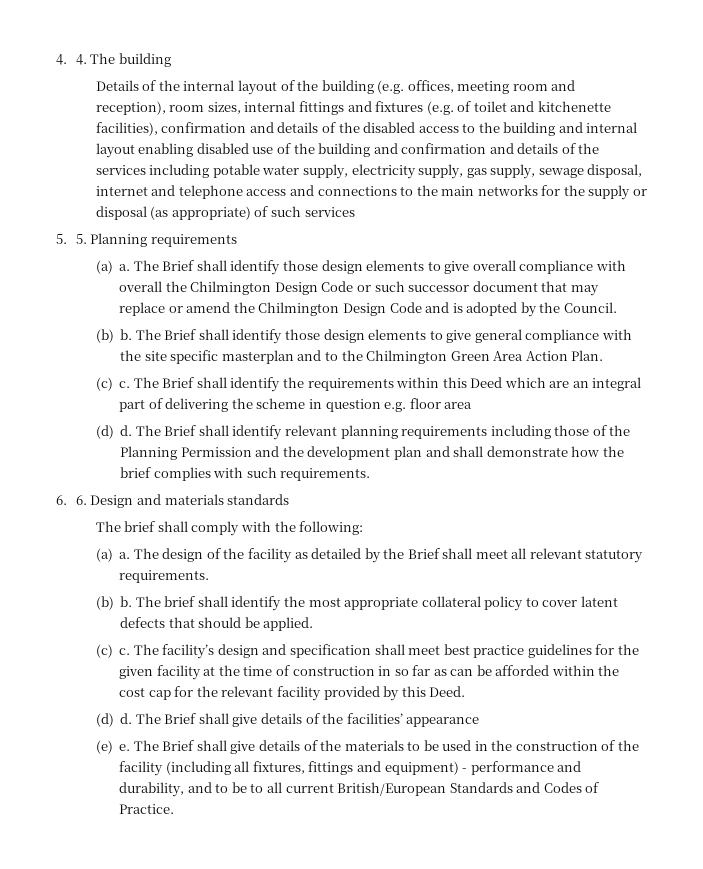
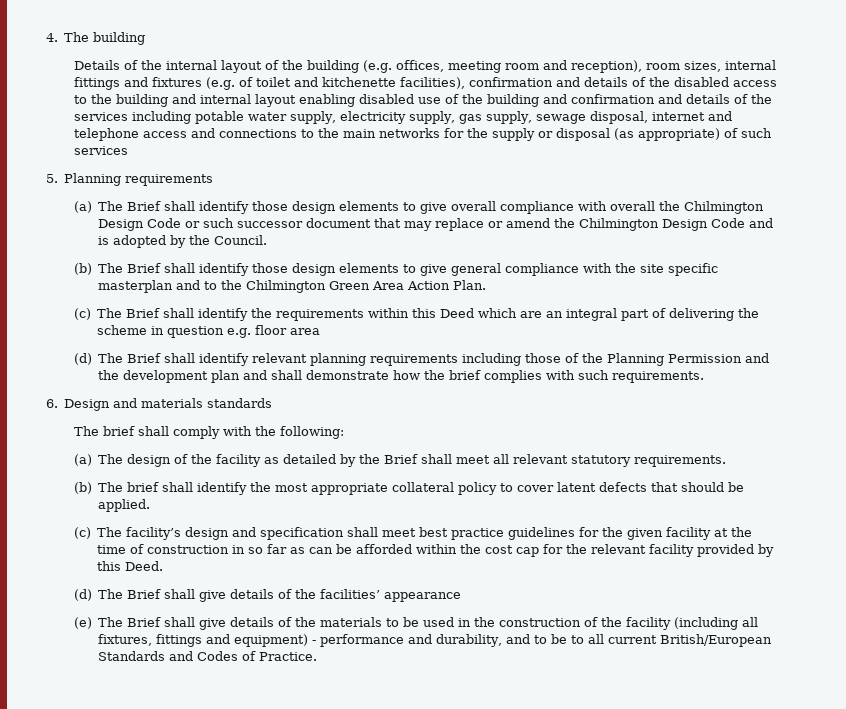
[56,54,87,65] 4. 4. -> [46,33,58,42] 4.
[75,234,87,244] 5. -> (58, 178) none
[119,264,131,271] a. -> (92, 207) none
[120,329,133,340] b. -> (92, 269) none
[119,381,131,388] c. -> (91, 314) none
[120,425,133,436] d. -> (92, 359) none
[75,495,87,505] 6. -> (58, 403) none
[119,552,131,559] a. -> (92, 460) none
[120,596,133,607] b. -> (92, 488) none
[119,648,131,655] c. -> (91, 533) none
[120,713,133,724] d. -> (92, 595) none
[119,744,131,751] e. -> (92, 623) none

